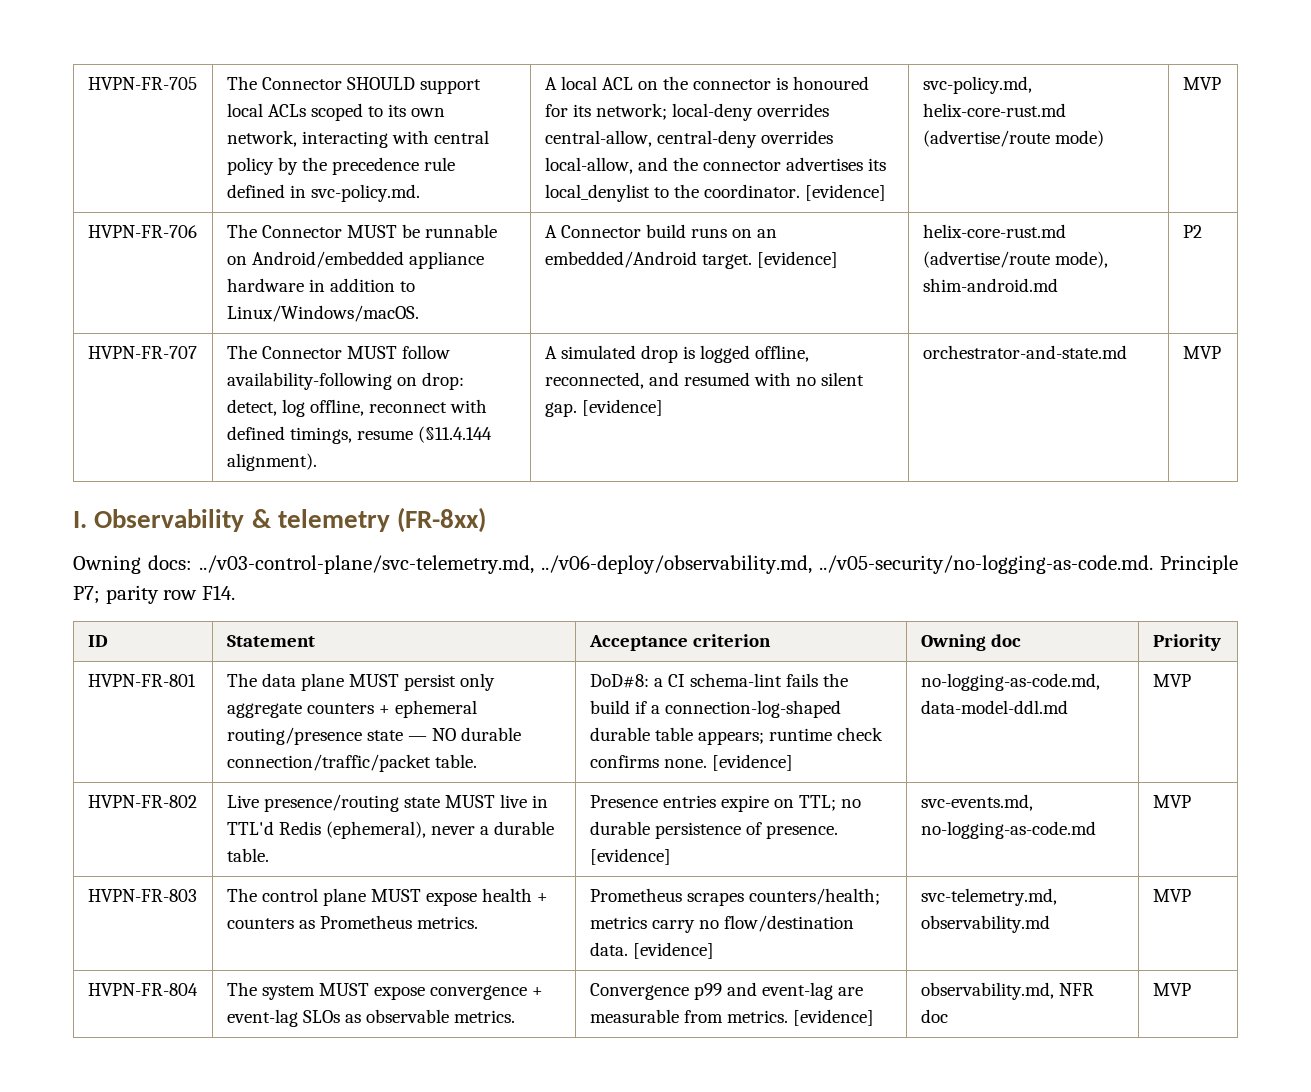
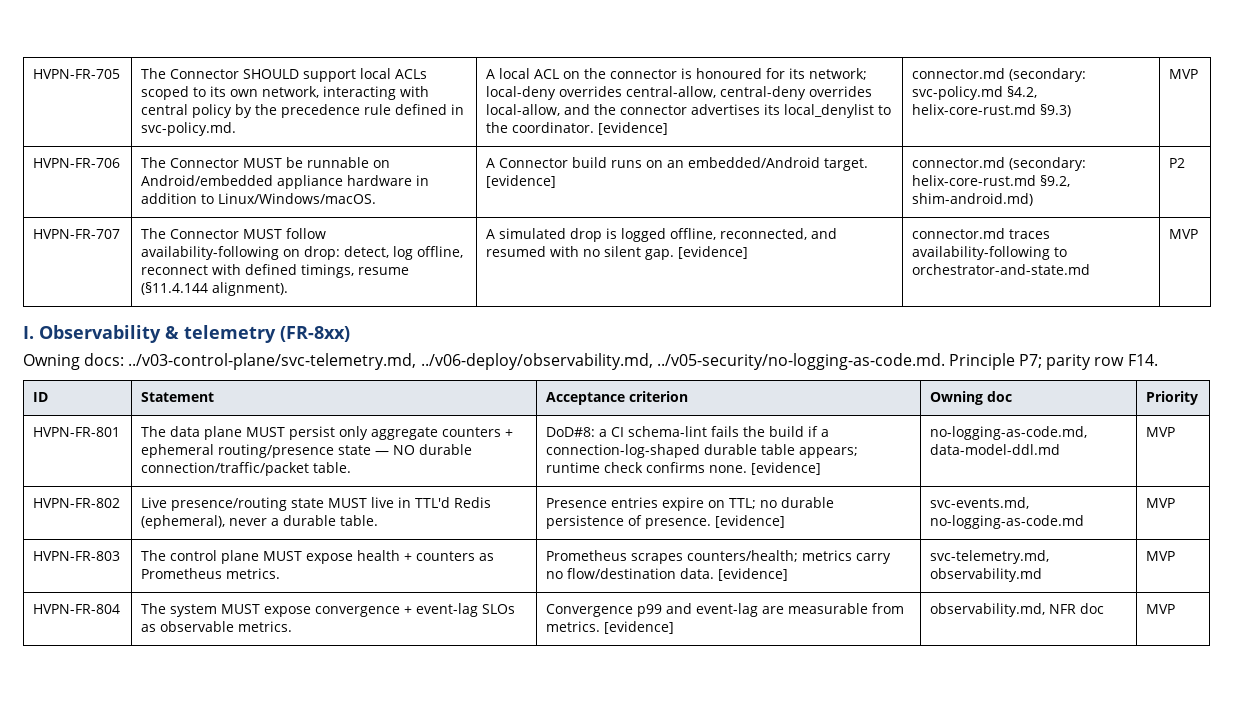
[922,76,1032,94] [922,103,1066,117] [922,130,1104,147] svc-policy.md, helix-core-rust.md (advertise/route mode) -> [912,68,1087,82] [912,86,1038,100] [912,104,1072,117] connector.md (secondary: svc-policy.md §4.2, helix-core-rust.md §9.3)
[922,224,1066,238] [922,251,1108,268] [922,278,1058,292] helix-core-rust.md (advertise/route mode), shim-android.md -> [912,157,1087,171] [912,175,1071,187] [912,193,1034,206] connector.md (secondary: helix-core-rust.md §9.2, shim-android.md)
(663, 407) none -> [912,228,1051,239] [912,246,1068,260] connector.md traces availability-following to

